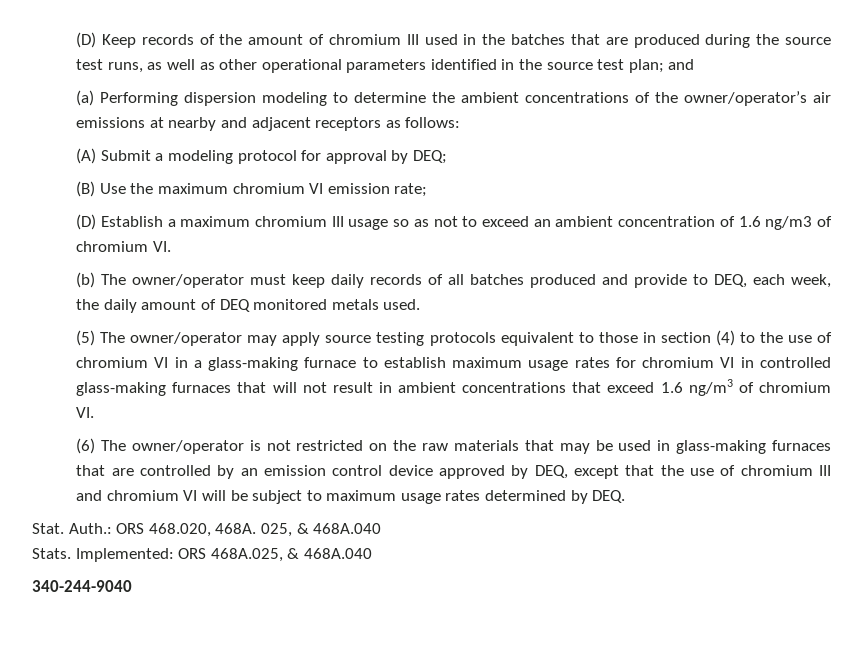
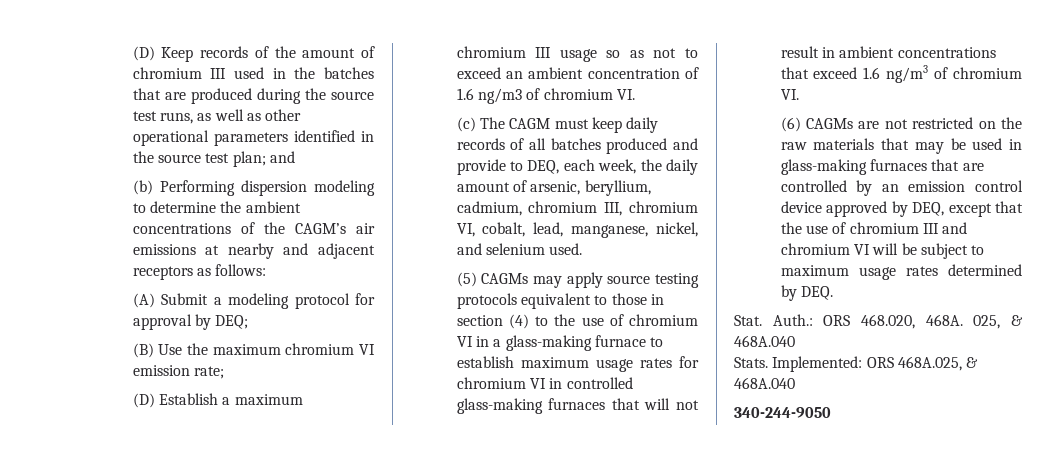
[76,90,95,106] (a) -> [132,180,153,195] (b)
[684,91,808,106] owner/operator’s -> [294,223,346,234] CAGM’s
[76,272,245,288] (b) The owner/operator -> [456,117,551,132] (c) The CAGM
[219,299,379,312] DEQ monitored metals -> [530,180,651,196] [456,201,698,216] [456,222,698,238] [456,243,545,255] arsenic, beryllium, cadmium, chromium III, chromium VI, cobalt, lead, manganese, nickel, and selenium
[100,332,243,346] The owner/operator -> [481,273,529,284] CAGMs
[101,440,261,454] The owner/operator is -> [806,118,880,129] CAGMs are
[32,580,132,592] 340-244-9040 -> [734,407,831,418] 340-244-9050

